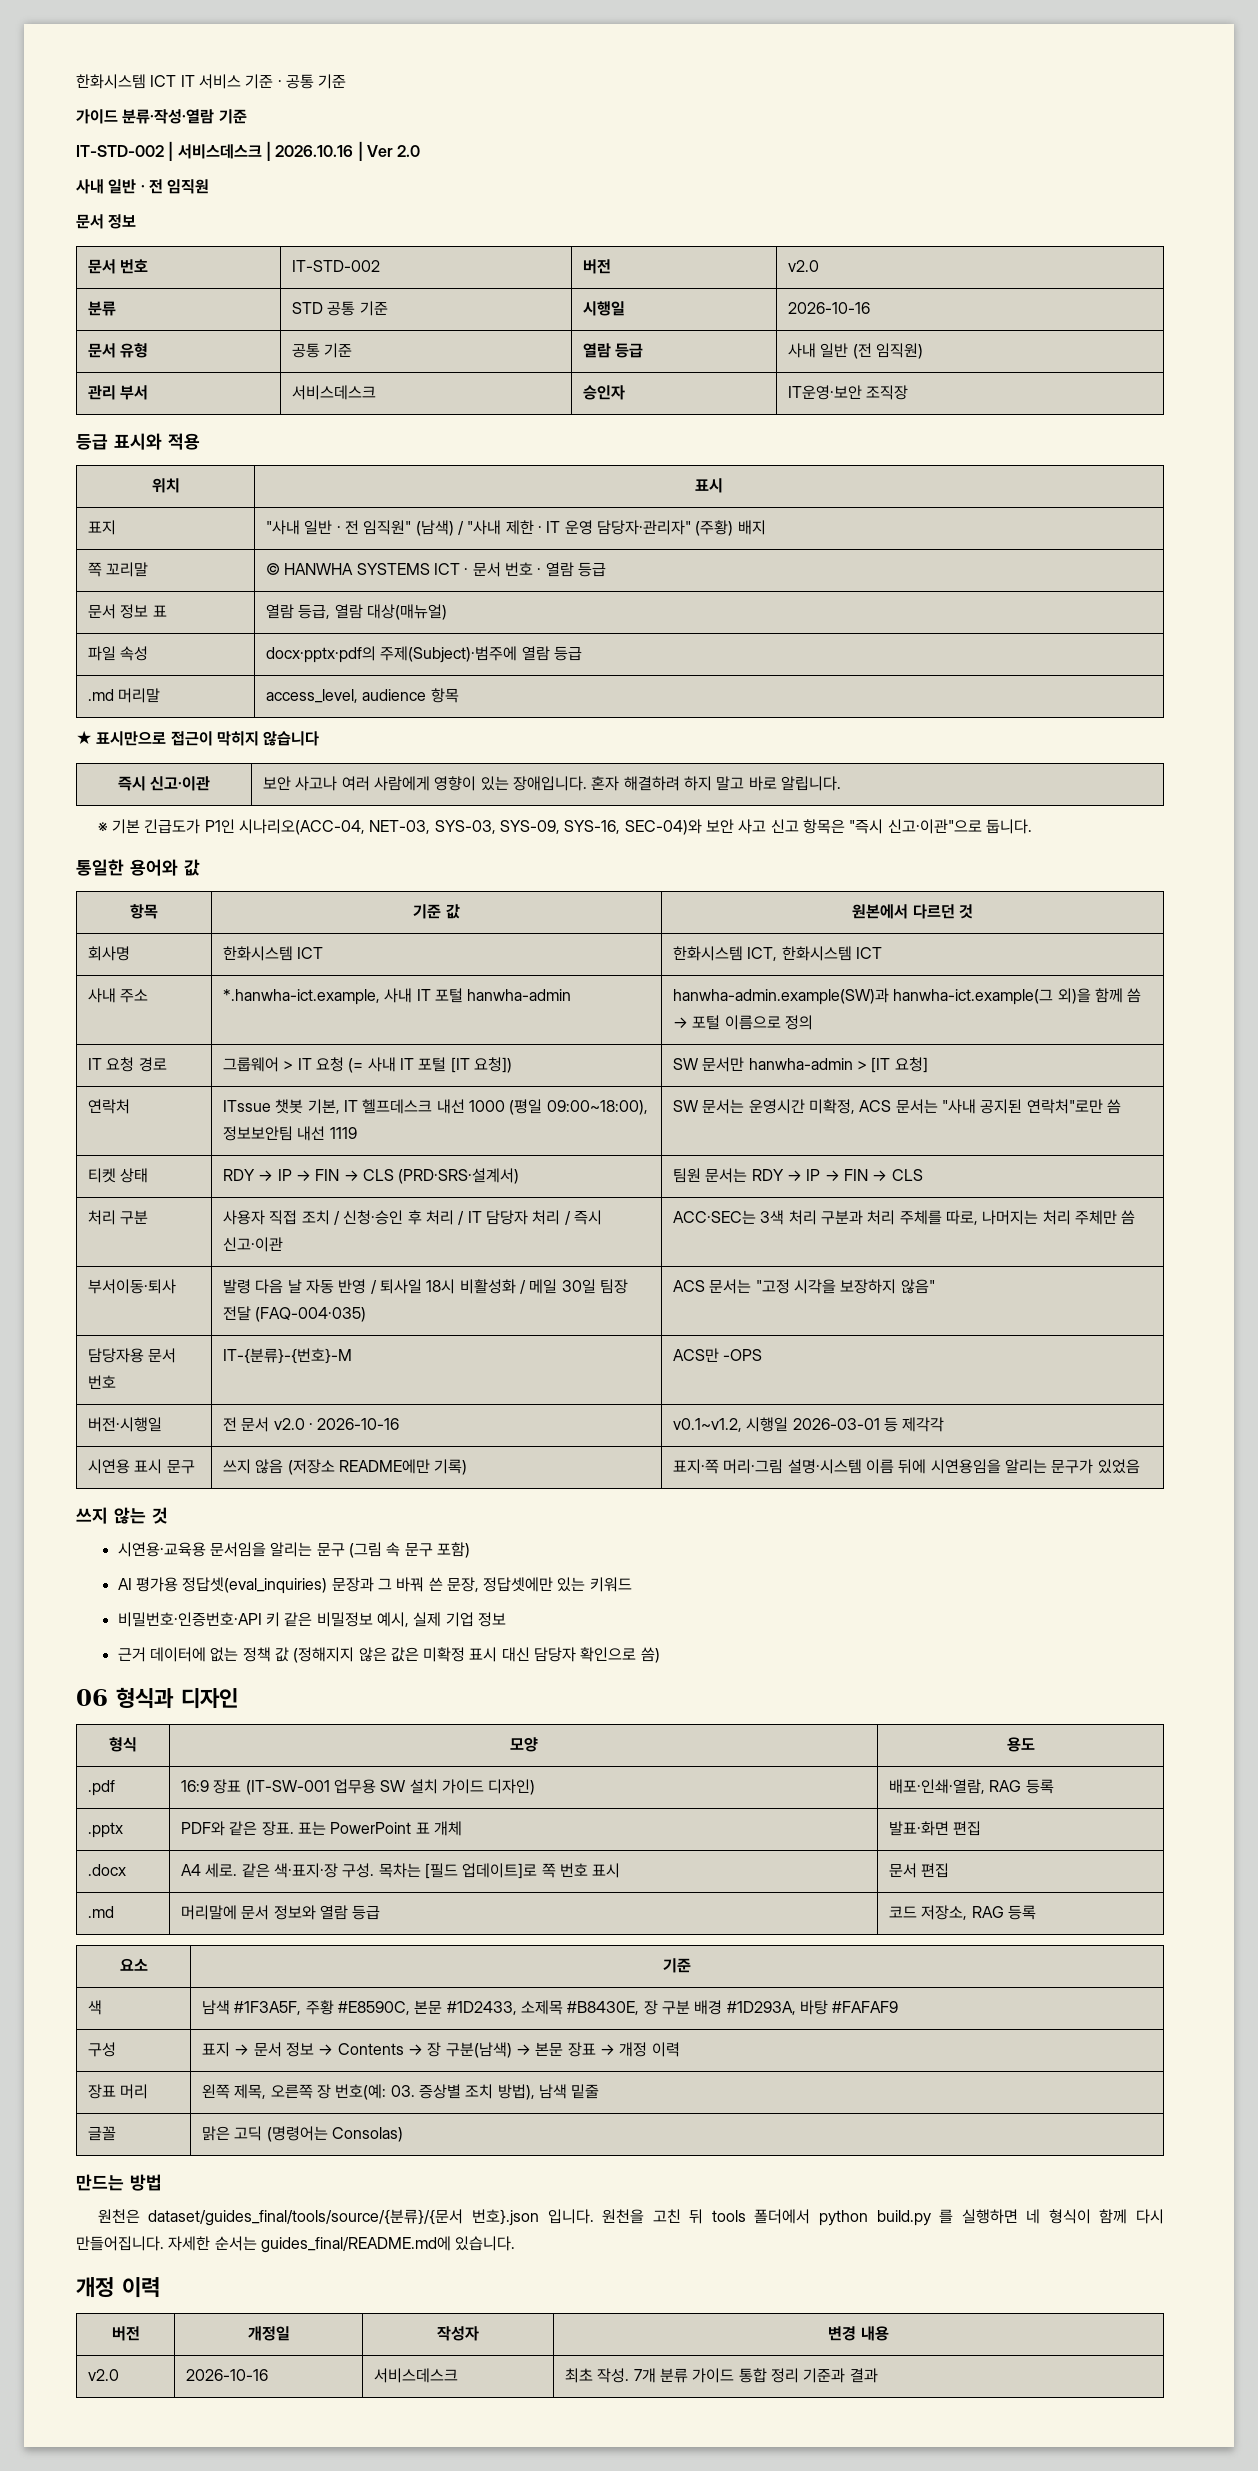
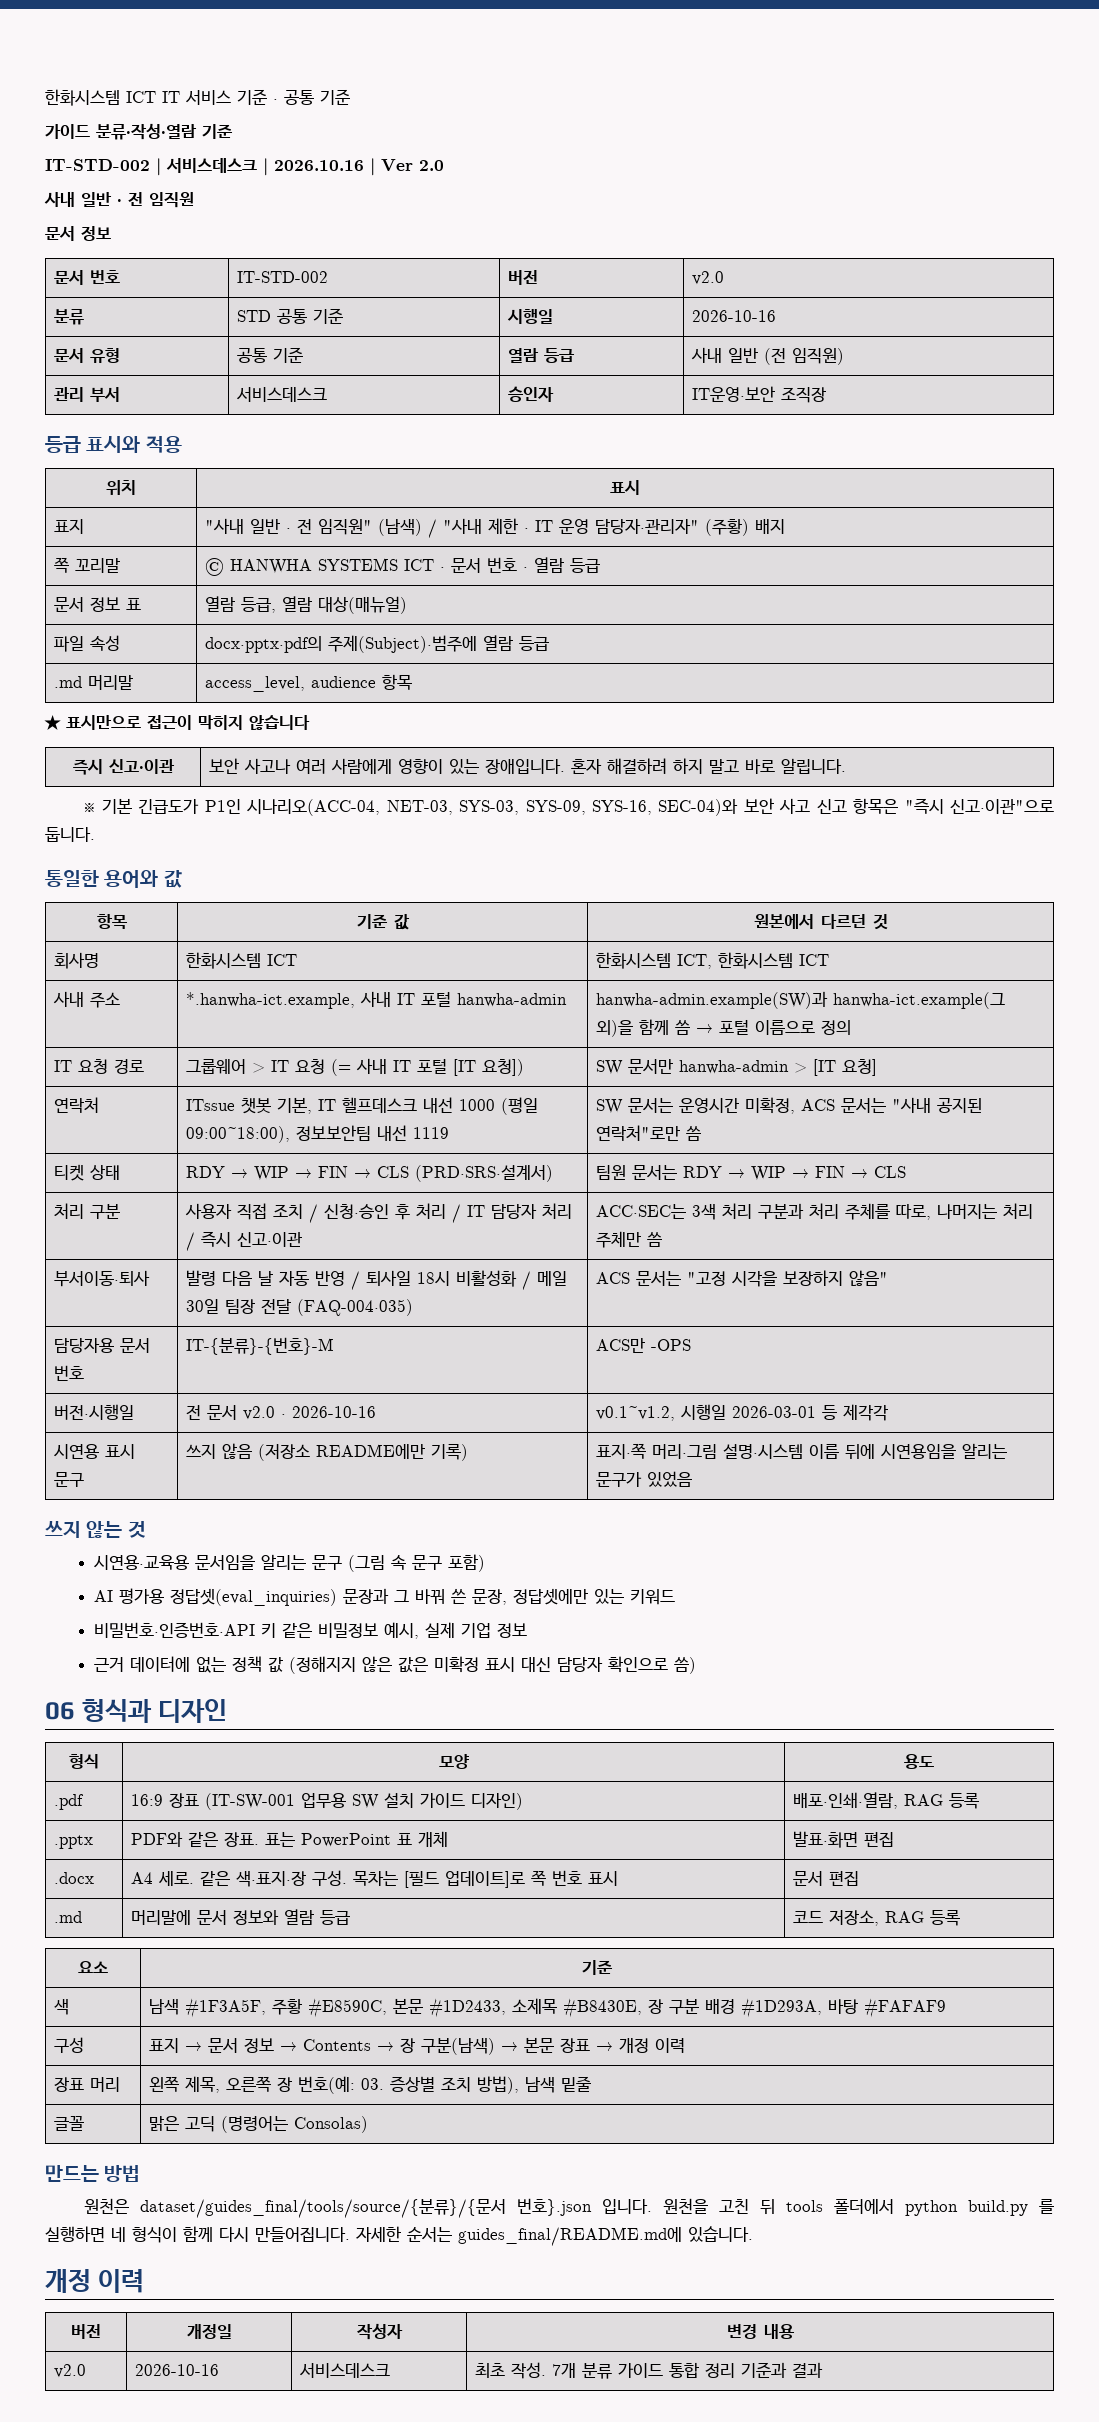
[277,1169,292,1181] IP -> [253,1166,289,1181] WIP
[806,1169,821,1181] IP -> [750,1166,786,1181] WIP

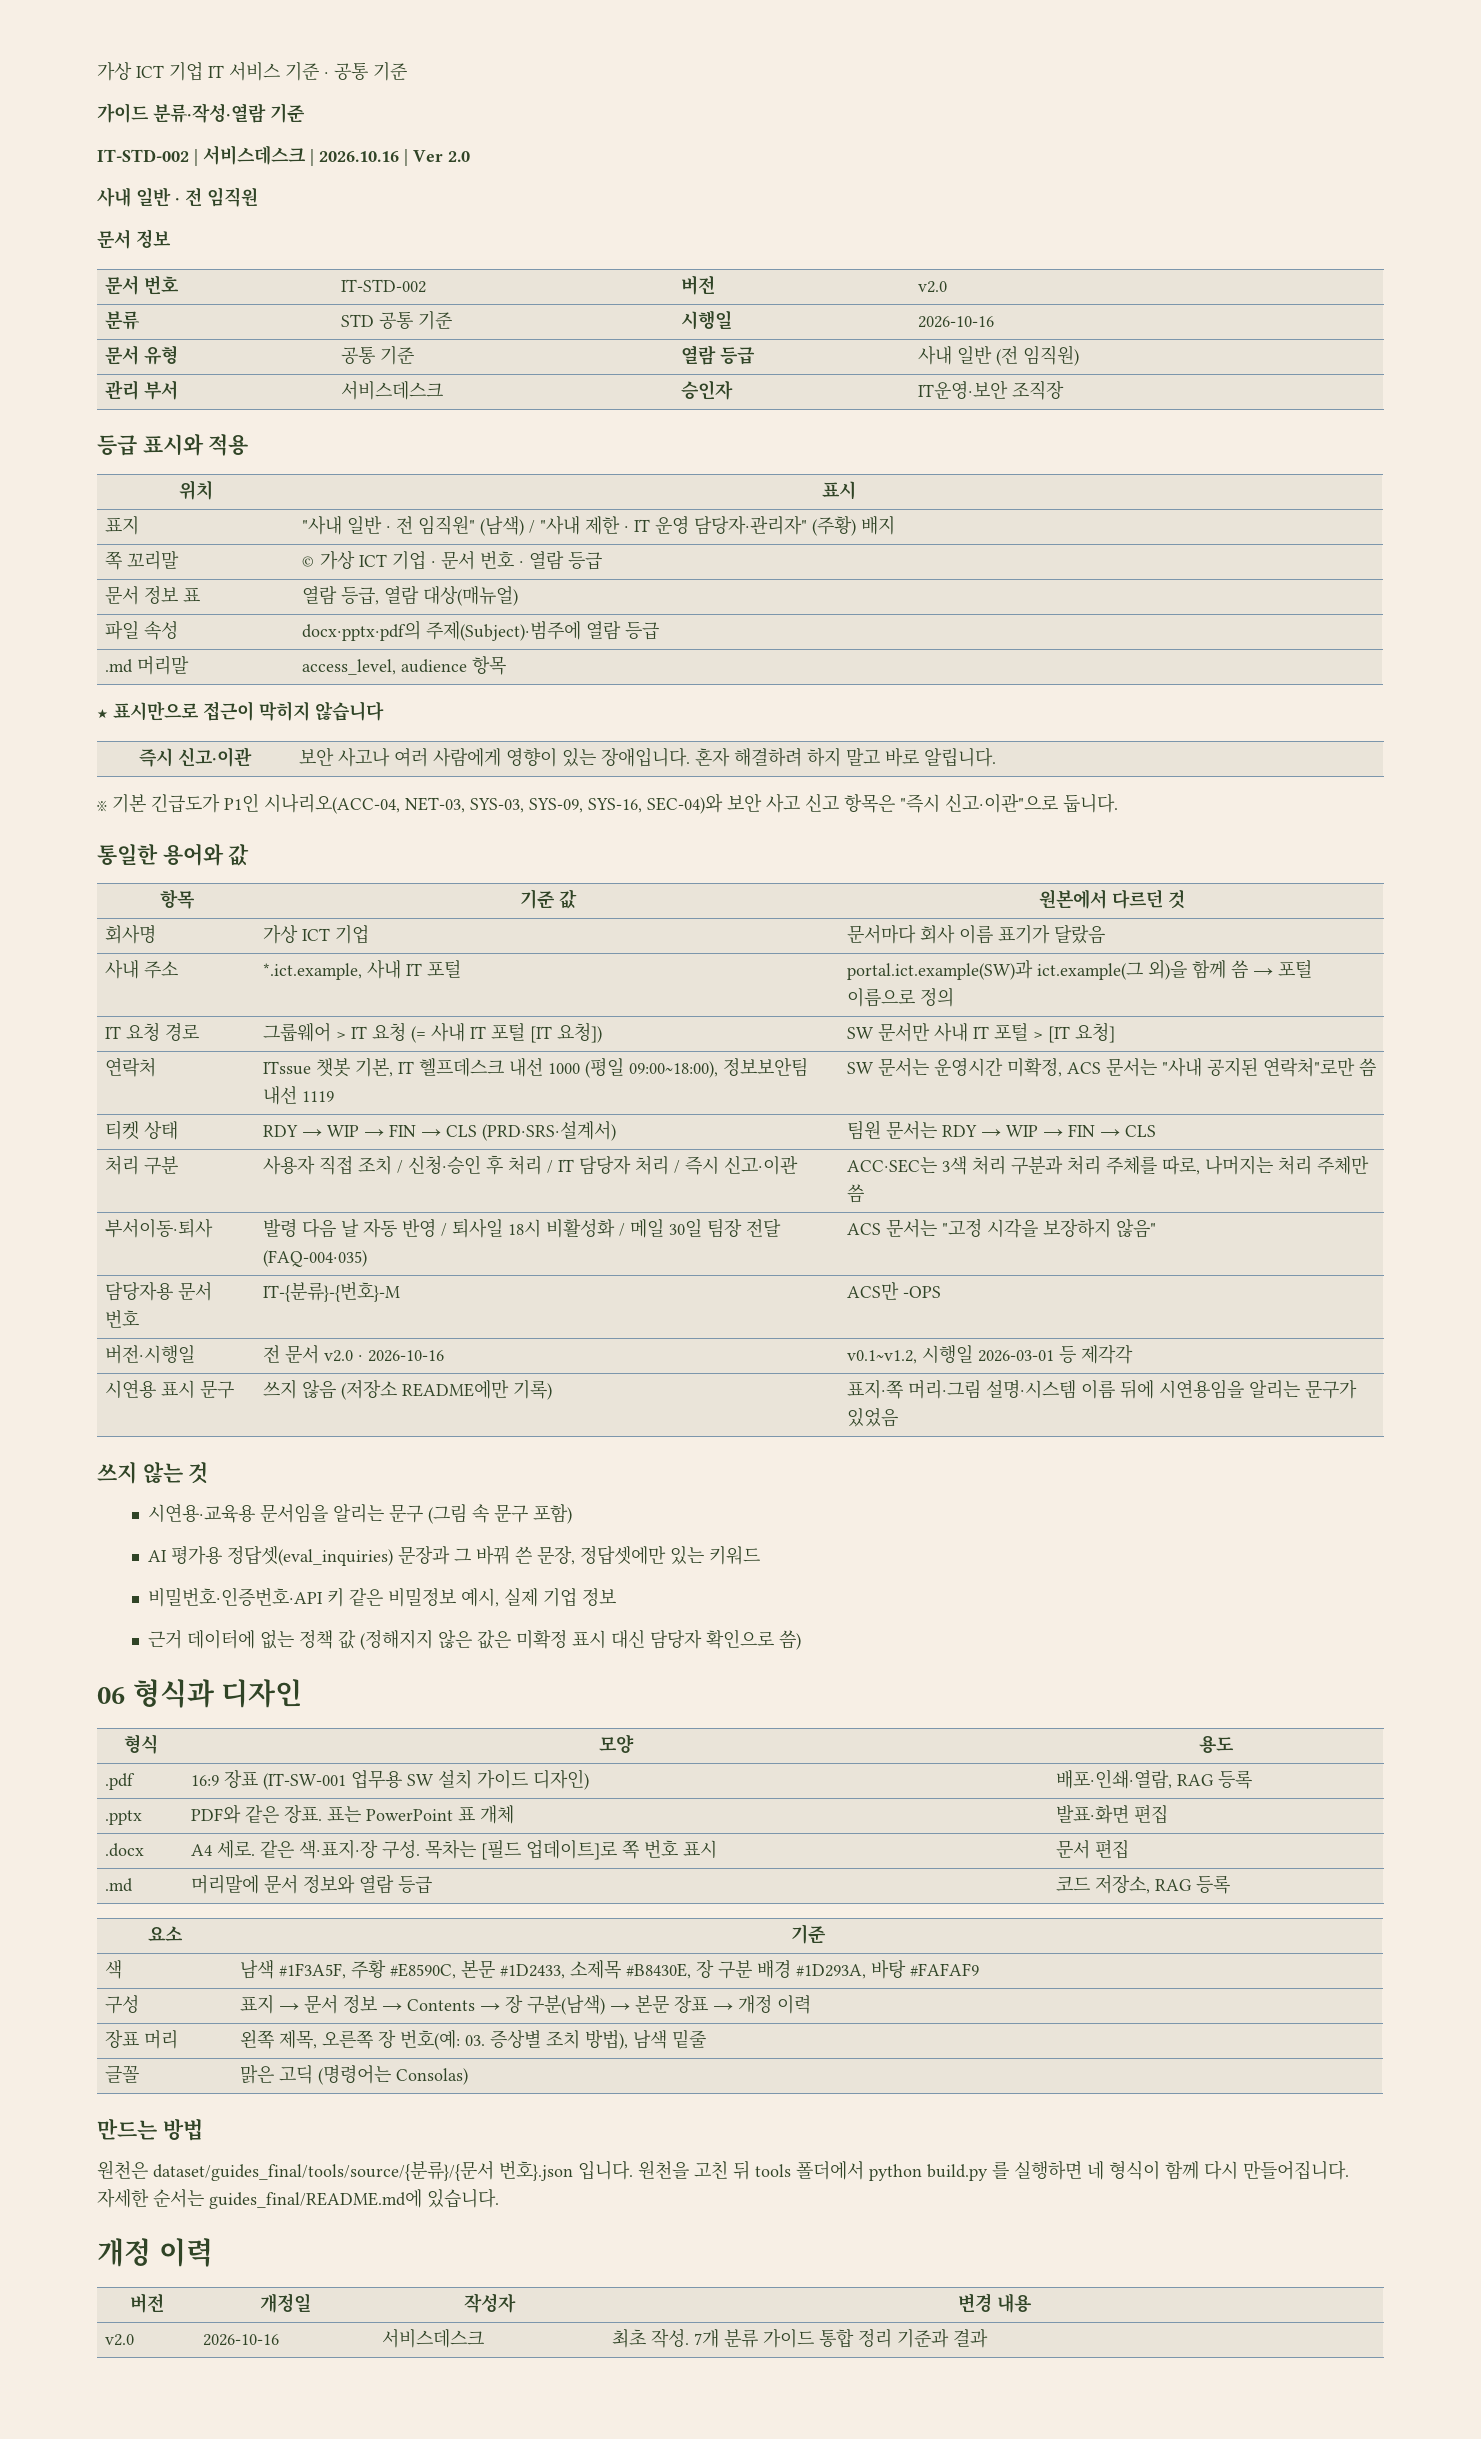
[45,89,156,106] 한화시스템 ICT -> [97,62,203,81] 가상 ICT 기업
[229,558,434,574] HANWHA SYSTEMS ICT -> [319,551,426,570] 가상 ICT 기업
[185,952,297,969] [595,952,829,969] 한화시스템 ICT | 한화시스템 ICT, 한화시스템 ICT -> [262,925,369,944] [846,924,1105,944] 가상 ICT 기업 | 문서마다 회사 이름 표기가 달랐음
[185,991,567,1009] [595,991,1005,1009] *.hanwha-ict.example, 사내 IT 포털 hanwha-admin | hanwha-admin.example(SW)과 hanwha-ict.example(그 -> [262,960,461,980] [846,960,1143,980] *.ict.example, 사내 IT 포털 | portal.ict.example(SW)과 ict.example(그
[678,1060,789,1074] hanwha-admin -> [933,1023,1028,1042] 사내 IT 포털

